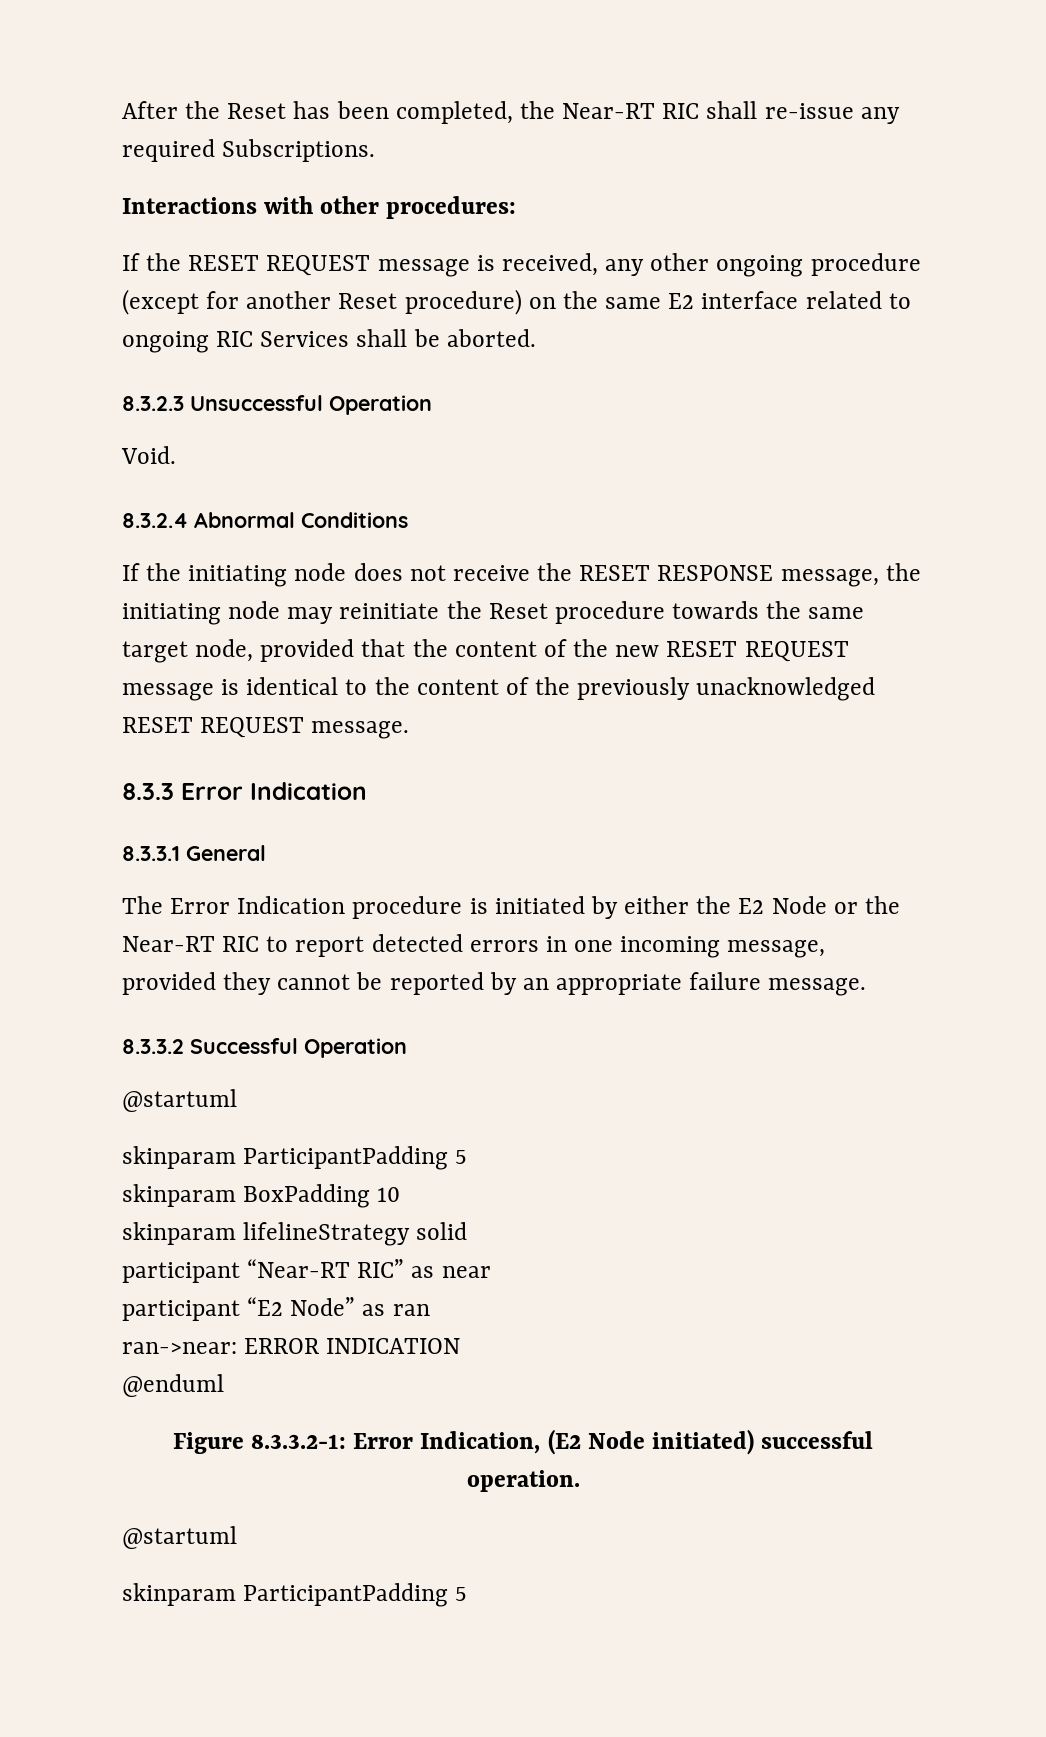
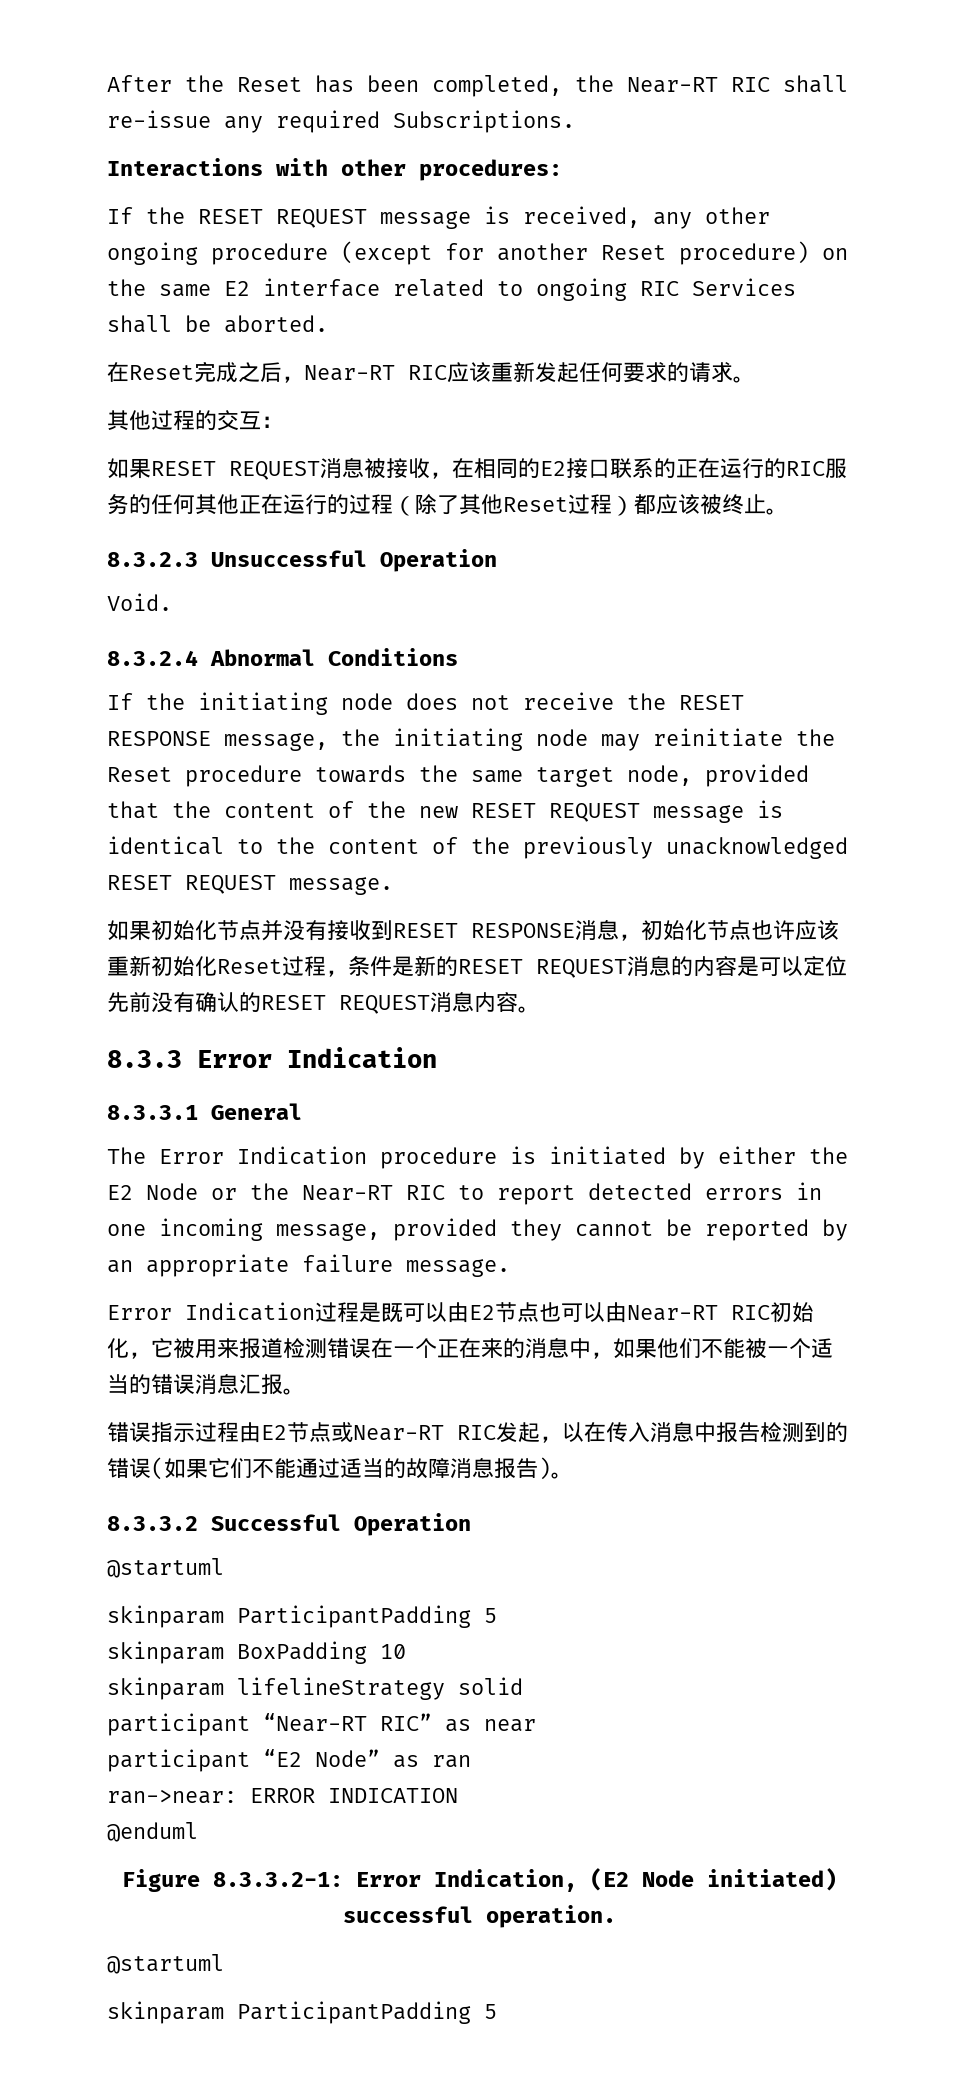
(536, 338) none -> [107,361,755,383] [107,410,283,431] [107,457,847,480] [107,494,788,516] // 在Reset完成之后，Near-RT RIC应该重新发起任何要求的请求。 // 其他过程的交互： // 如果RESET REQUEST消息被接收，在相同的E2接口联系的正在运行的RIC服务的任何其他正在运行的过程（除了其他Reset过程）都应该被终止。
(410, 730) none -> [107,919,839,941] [107,955,847,978] [107,991,540,1014] // 如果初始化节点并没有接收到RESET RESPONSE消息，初始化节点也许应该重新初始化Reset过程，条件是新的RESET REQUEST消息的内容是可以定位先前没有确认的RESET REQUEST消息内容。
(867, 987) none -> [107,1302,814,1323] [107,1337,833,1359] [107,1373,305,1395] [107,1421,848,1443] [107,1457,573,1480] // Error Indication过程是既可以由E2节点也可以由Near-RT RIC初始化，它被用来报道检测错误在一个正在来的消息中，如果他们不能被一个适当的错误消息汇报。 // 错误指示过程由E2节点或Near-RT RIC发起，以在传入消息中报告检测到的错误(如果它们不能通过适当的故障消息报告)。

